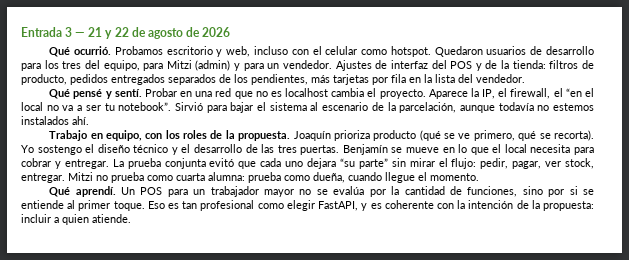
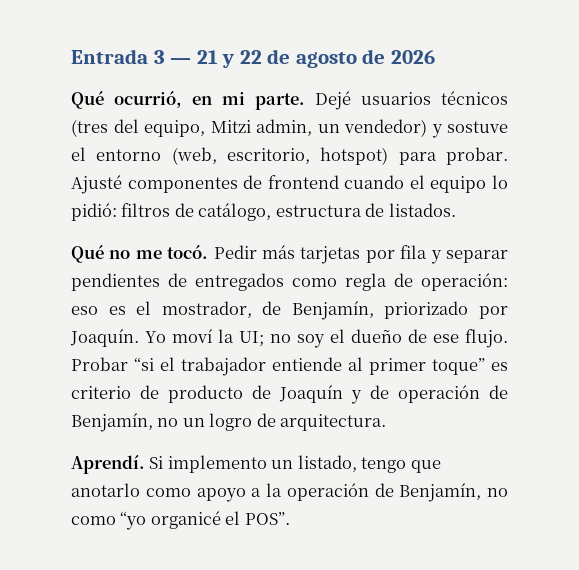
[73,46,594,57] [21,60,594,71] [21,74,525,85] [49,88,595,99] [21,102,594,113] [21,116,89,125] [49,130,594,141] [21,144,594,155] [21,158,594,169] [21,172,479,183] [49,186,594,197] [21,200,595,211] [21,214,131,225] ocurrió. Probamos escritorio y web, incluso con el celular como hotspot. Quedaron usuarios de desarrollo para los tres del equipo, para Mitzi (admin) y para un vendedor. Ajustes de interfaz del POS y de la tienda: filtros de producto, pedidos entregados separados de los pendientes, más tarjetas por fila en la lista del vendedor. // Qué pensé y sentí. Probar en una red que no es localhost cambia el proyecto. Aparece la IP, el firewall, el “en el local no va a ser tu notebook”. Sirvió para bajar el sistema al escenario de la parcelación, aunque todavía no estemos instalados ahí. // Trabajo en equipo, con los roles de la propuesta. Joaquín prioriza producto (qué se ve primero, qué se recorta). Yo sostengo el diseño técnico y el desarrollo de las tres puertas. Benjamín se mueve en lo que el local necesita para cobrar y entregar. La prueba conjunta evitó que cada uno dejara “su parte” sin mirar el flujo: pedir, pagar, ver stock, entregar. Mitzi no prueba como cuarta alumna: prueba como dueña, cuando llegue el momento. // Qué aprendí. Un POS para un trabajador mayor no se evalúa por la cantidad de funciones, sino por si se entiende al primer toque. Eso es tan profesional como elegir FastAPI, y es coherente con la intención de la propuesta: incluir a quien atiende. -> [114,91,508,110] [71,119,508,138] [71,147,508,165] [71,175,508,194] [71,203,456,221] [71,245,508,264] [71,273,508,291] [71,301,508,320] [70,329,508,348] [71,357,508,376] [71,385,508,404] [71,413,387,432] [71,454,441,474] [71,483,508,502] [71,511,290,530] ocurrió, en mi parte. Dejé usuarios técnicos (tres del equipo, Mitzi admin, un vendedor) y sostuve el entorno (web, escritorio, hotspot) para probar. Ajusté componentes de frontend cuando el equipo lo pidió: filtros de catálogo, estructura de listados. // Qué no me tocó. Pedir más tarjetas por fila y separar pendientes de entregados como regla de operación: eso es el mostrador, de Benjamín, priorizado por Joaquín. Yo moví la UI; no soy el dueño de ese flujo. Probar “si el trabajador entiende al primer toque” es criterio de producto de Joaquín y de operación de Benjamín, no un logro de arquitectura. // Aprendí. Si implemento un listado, tengo que anotarlo como apoyo a la operación de Benjamín, no como “yo organicé el POS”.

